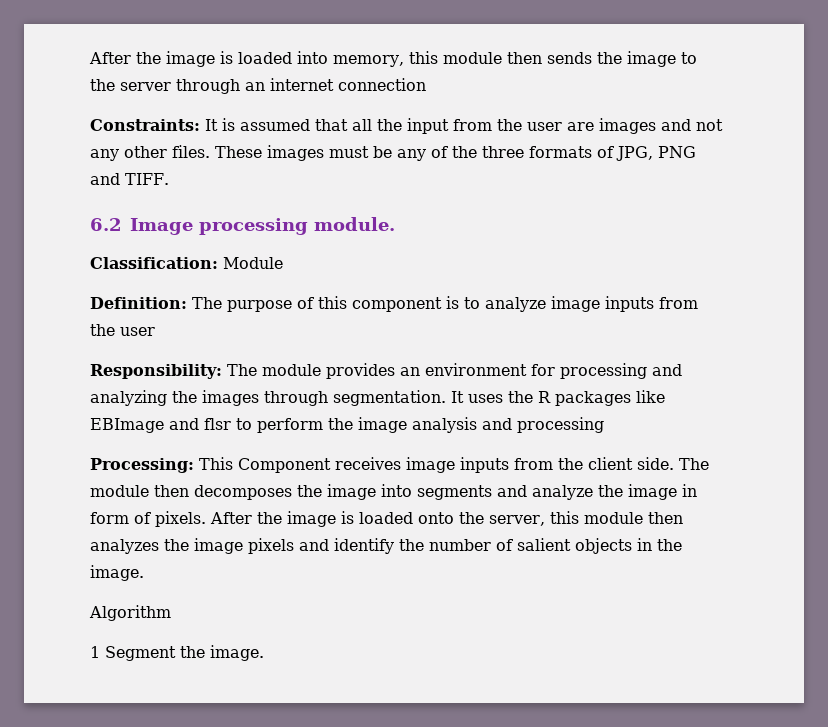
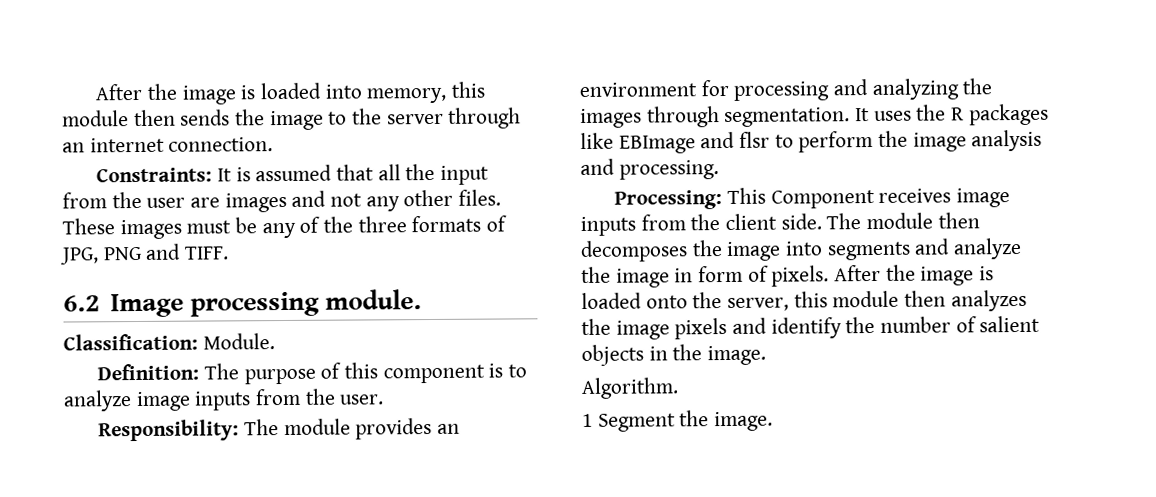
[338,78,426,91] connection -> [168,137,274,152] connection.
[223,257,283,269] Module -> [202,333,275,350] Module.
[120,327,155,336] user -> [339,394,385,405] user.
[517,417,604,433] processing -> [618,160,719,180] processing.
[89,605,171,621] Algorithm -> [581,377,679,399] Algorithm.

